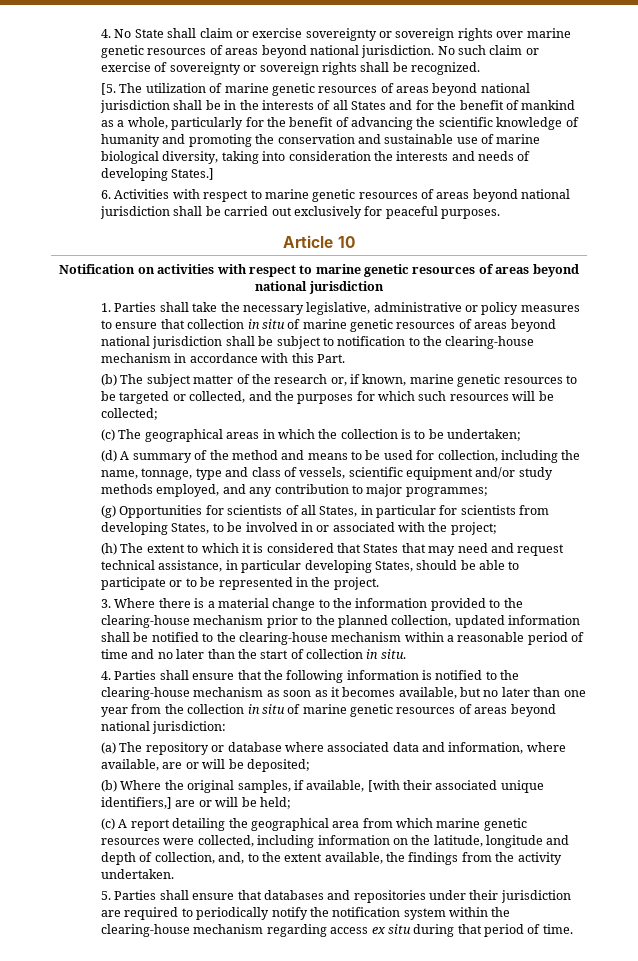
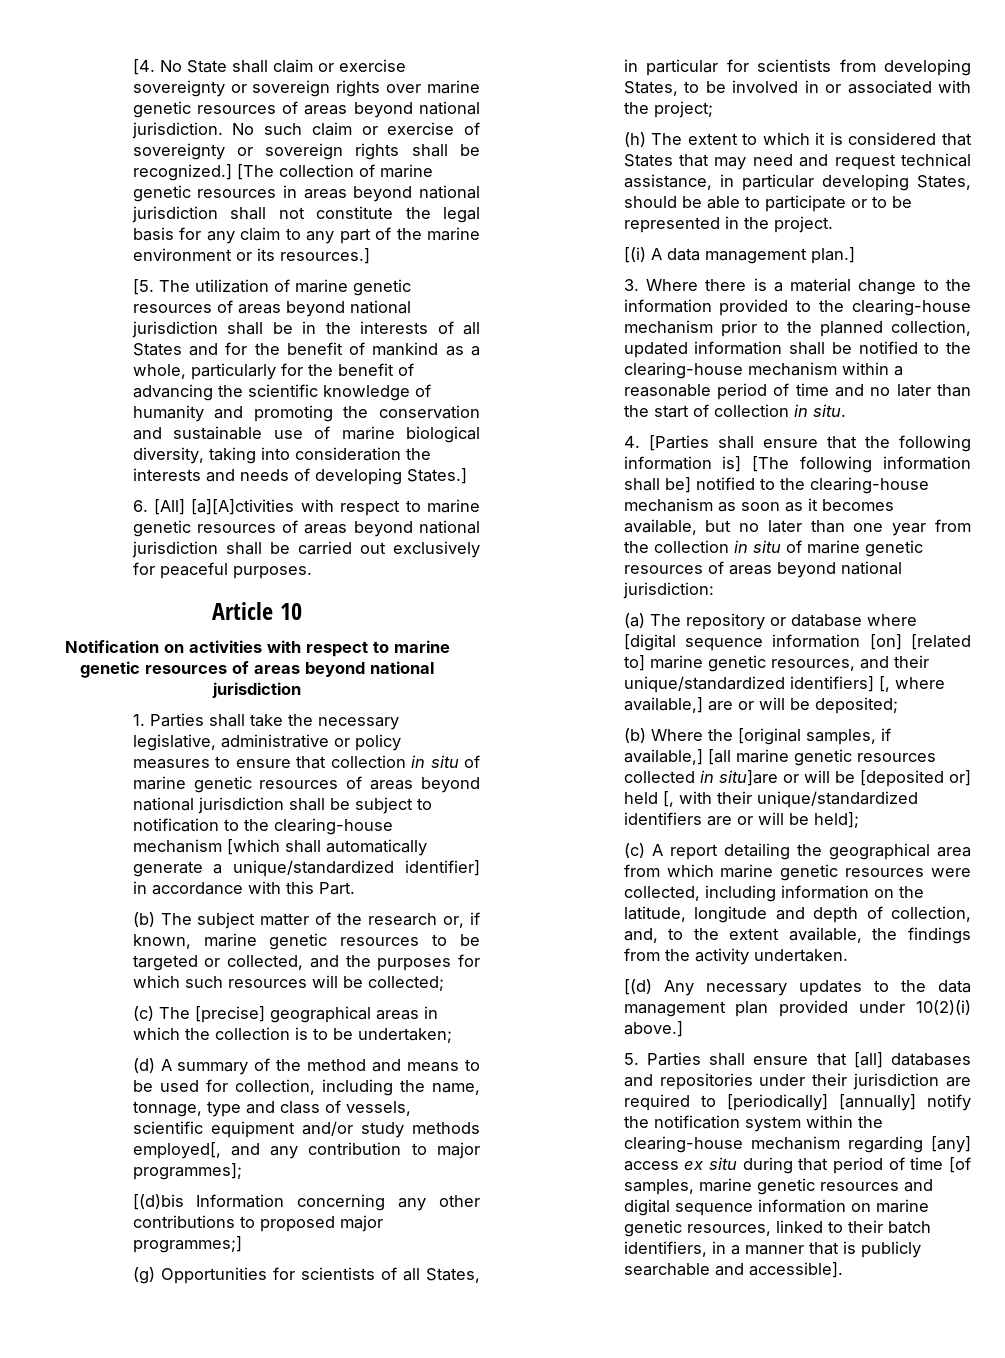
[101,29,112,38] 4. -> [132,59,155,75] [4.
[411,62,481,75] recognized. -> [132,164,433,181] [132,185,480,202] [131,206,480,223] [132,227,481,244] [132,248,370,264] recognized.] [The collection of marine genetic resources in areas beyond national jurisdiction shall not constitute the legal basis for any claim to any part of the marine environment or its resources.]
[114,189,170,199] Activities -> [154,499,295,515] [All] [a][A]ctivities
(172, 358) none -> [226,839,427,856] [132,860,480,877] [which shall automatically generate a unique/standardized identifier]
(142, 434) none -> [194,1006,265,1023] [precise]
[156,484,220,497] employed, -> [132,1142,221,1159] employed[,
[405,487,488,497] programmes; -> [132,1163,242,1180] [132,1194,480,1211] [132,1215,383,1232] [132,1236,242,1253] programmes]; // [(d)bis Information concerning any other contributions to proposed major programmes;]
(379, 583) none -> [623,247,855,264] // [(i) A data management plan.]
[114,670,157,680] Parties -> [648,435,709,451] [Parties
[422,670,433,680] is -> [722,456,971,473] [623,477,691,493] is] [The following information shall be]
[327,742,566,754] [101,759,160,771] associated data and information, where available, -> [623,634,971,651] [623,655,929,672] [623,676,945,693] [623,697,703,713] [digital sequence information [on] [related to] marine genetic resources, and their unique/standardized identifiers] [, where available,]
[187,780,235,793] original -> [737,728,801,745] [original
[306,780,544,793] [101,797,291,809] available, [with their associated unique identifiers,] are or will be held; -> [623,749,936,766] [623,770,971,787] [623,791,918,808] [623,812,859,828] available,] [all marine genetic resources collected in situ]are or will be [deposited or] held [, with their unique/standardized identifiers are or will be held];
(175, 874) none -> [623,979,971,996] [623,1000,971,1017] [623,1021,683,1037] // [(d) Any necessary updates to the data management plan provided under 10(2)(i) above.]
(262, 895) none -> [853,1052,883,1068] [all]
[196,907,270,920] periodically -> [726,1094,916,1111] [periodically] [annually]
(327, 930) none -> [931,1136,971,1153] [any]
[542,924,573,934] time. -> [910,1157,971,1173] [623,1178,933,1195] [623,1199,929,1216] [623,1220,931,1237] [623,1241,921,1258] [623,1262,843,1278] time [of samples, marine genetic resources and digital sequence information on marine genetic resources, linked to their batch identifiers, in a manner that is publicly searchable and accessible].

